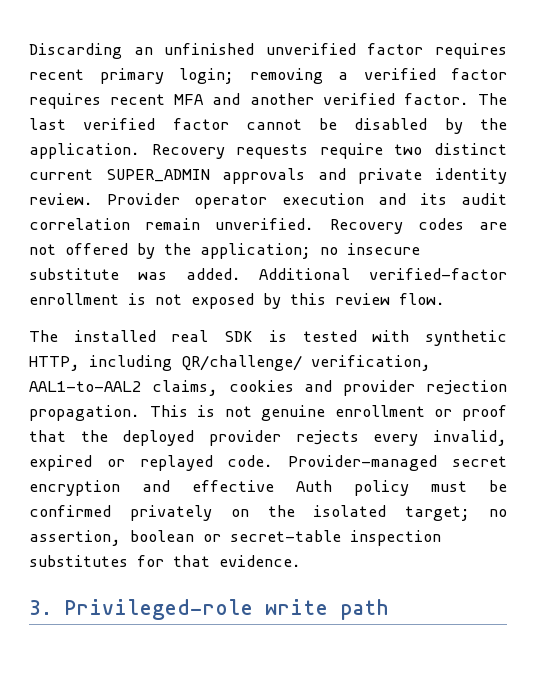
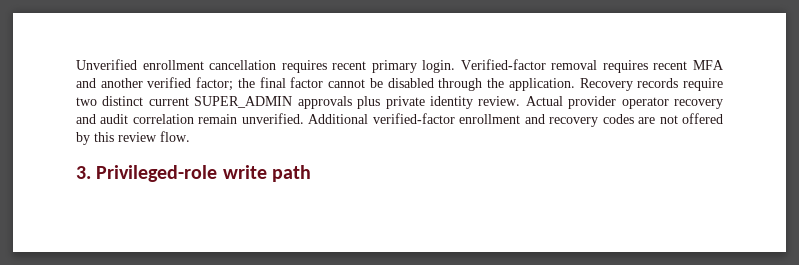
[29,43,507,59] [29,68,507,84] Discarding an unfinished unverified factor requires recent primary login; removing a verified factor -> [76,59,598,73] Unverified enrollment cancellation requires recent primary login. Verified-factor removal
[403,93,508,105] [29,118,156,130] factor. The last verified -> [196,77,286,91] factor; the final
[444,118,463,134] by -> [438,78,483,91] through
[236,144,309,159] requests -> [637,78,679,88] records
[317,168,346,180] and -> [357,96,381,109] plus
[107,193,508,209] [29,218,403,234] Provider operator execution and its audit correlation remain unverified. Recovery -> [525,96,723,109] [76,113,599,127] Actual provider operator recovery and audit correlation remain unverified. Additional verified-factor enrollment and recovery
[164,243,420,259] [29,268,507,280] [29,293,445,309] [29,330,508,346] [29,355,431,371] [29,380,508,396] [29,405,507,421] [29,430,508,446] [29,455,507,471] [29,480,507,496] [29,505,507,521] [29,530,441,546] [29,555,301,567] the application; no insecure substitute was added. Additional verified-factor enrollment is not exposed by this review flow. // The installed real SDK is tested with synthetic HTTP, including QR/challenge/ verification, AAL1-to-AAL2 claims, cookies and provider rejection propagation. This is not genuine enrollment or proof that the deployed provider rejects every invalid, expired or replayed code. Provider-managed secret encryption and effective Auth policy must be confirmed privately on the isolated target; no assertion, boolean or secret-table inspection substitutes for that evidence. -> [94,131,190,142] this review flow.

